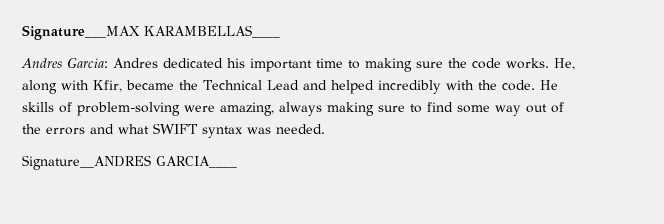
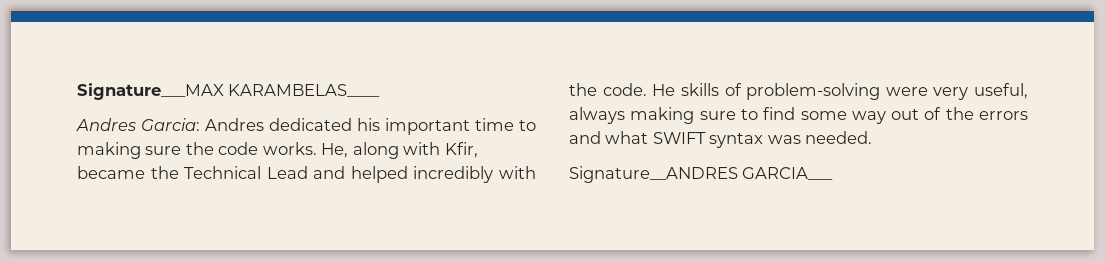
[144,25,280,38] KARAMBELLAS____ -> [228,84,381,97] KARAMBELAS____
[220,102,274,116] amazing, -> [933,83,1028,100] very useful,
[156,156,237,168] GARCIA____ -> [742,167,834,180] GARCIA___

